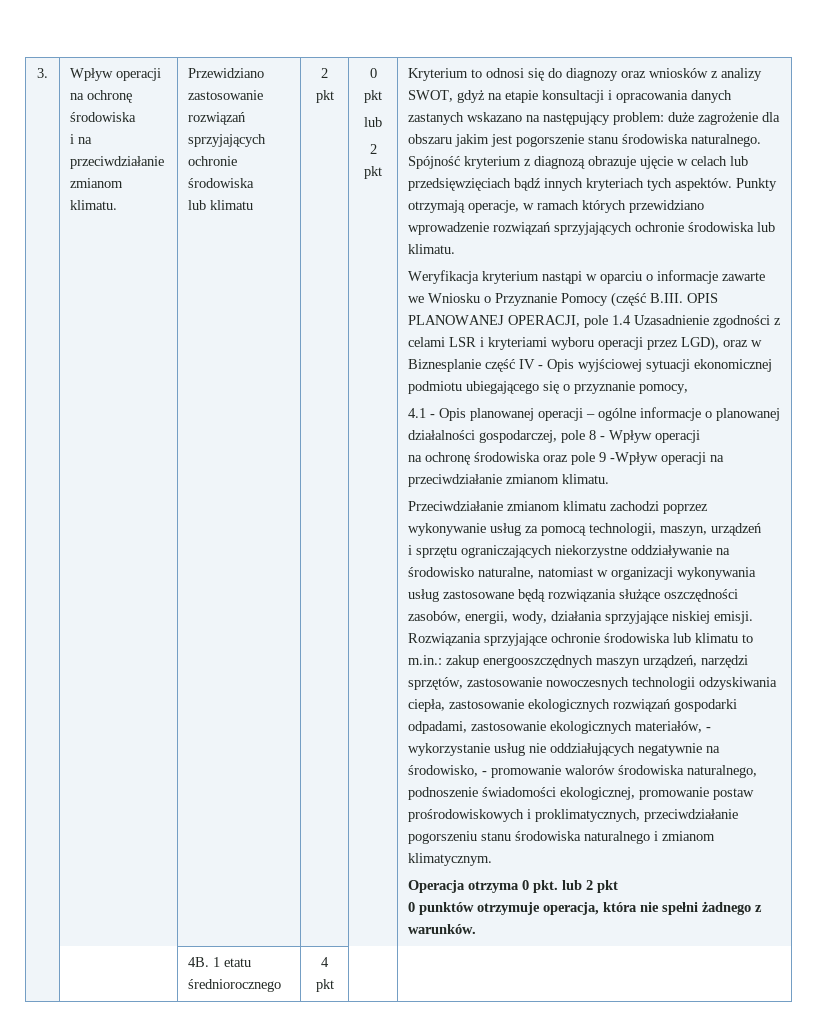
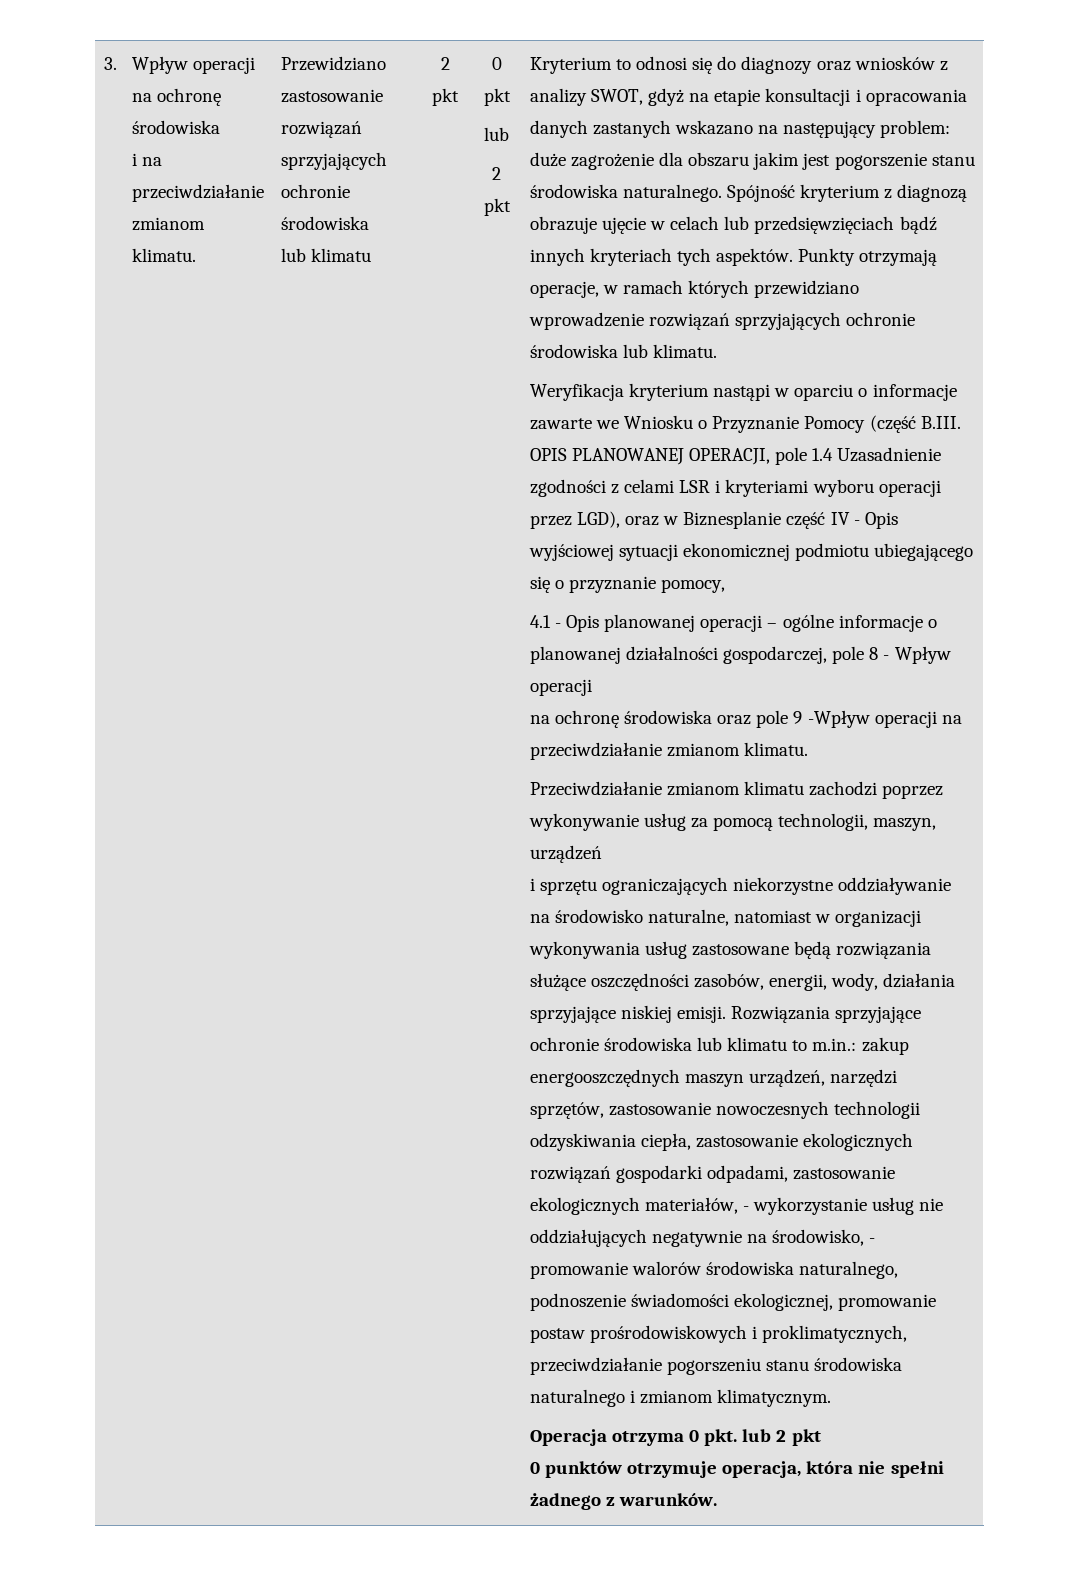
[188,957,252,967] [188,979,282,992] [321,957,329,967] [315,979,334,992] // | | 4B. 1 etatu średniorocznego | 4 pkt | | -> (718, 1499) none

